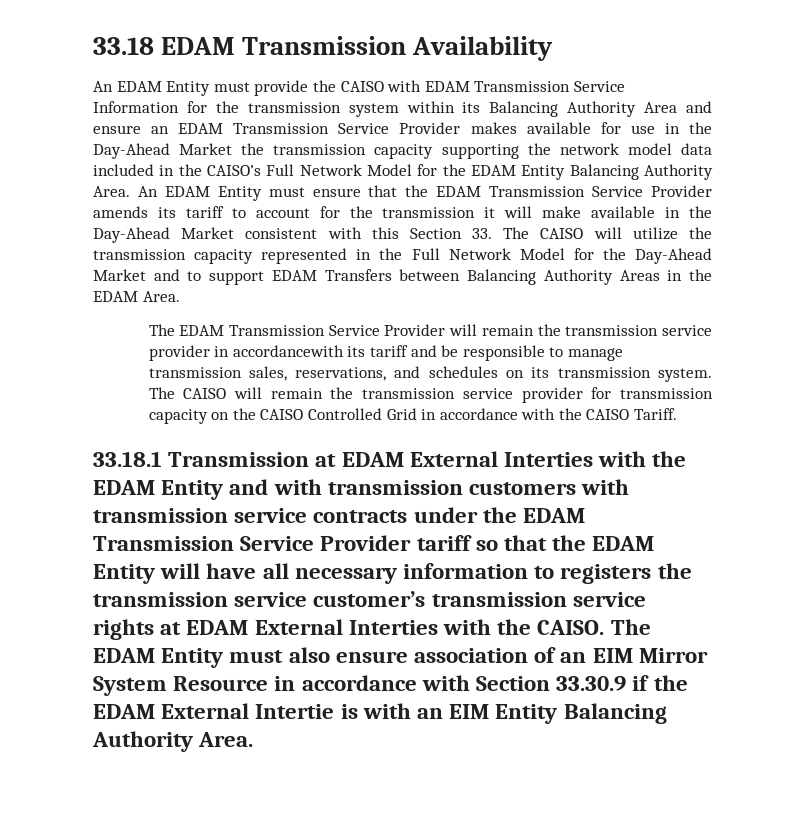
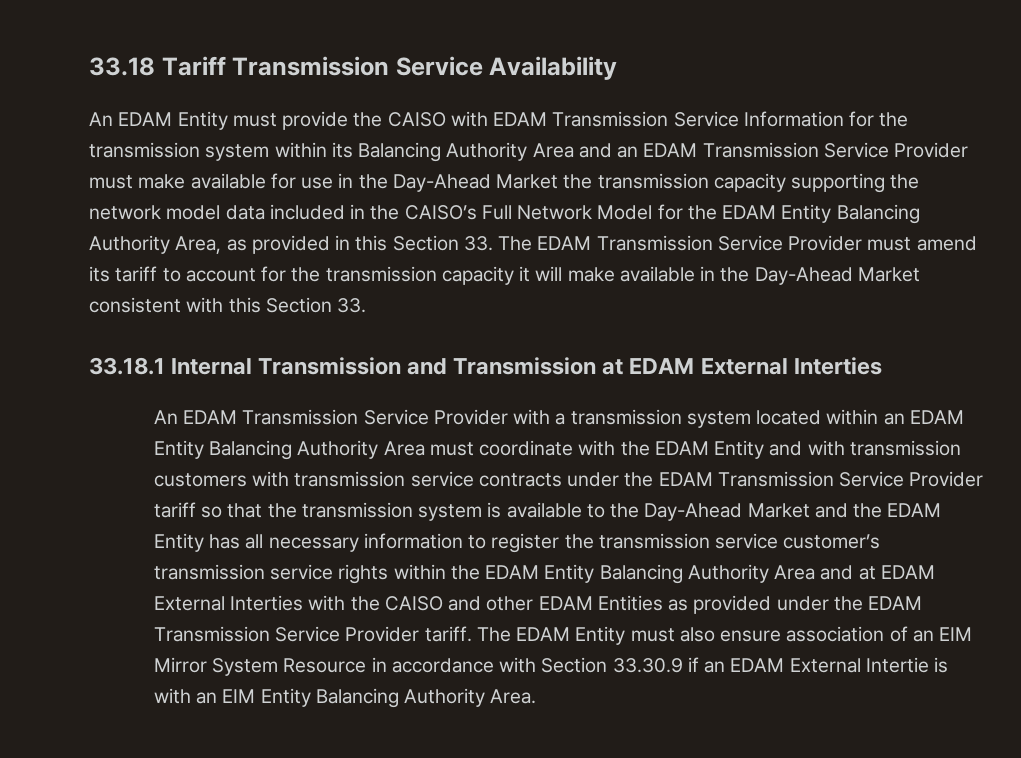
[161,36,407,55] EDAM Transmission -> [161,56,483,76] Tariff Transmission Service
[93,125,141,134] ensure -> (612, 150) none
[470,122,517,134] makes -> [89,174,186,189] must make
[93,185,713,201] [93,206,148,218] Area. An EDAM Entity must ensure that the EDAM Transmission Service Provider amends -> [175,235,977,254] Area, as provided in this Section 33. The EDAM Transmission Service Provider must amend
(476, 212) none -> [441,266,514,285] capacity
[503,227,712,240] [93,248,713,264] [93,269,713,285] [93,291,180,302] [148,324,712,336] [148,345,623,361] [148,366,712,382] [148,387,713,403] [148,408,678,424] [93,451,162,467] The CAISO will utilize the transmission capacity represented in the Full Network Model for the Day-Ahead Market and to support EDAM Transfers between Balancing Authority Areas in the EDAM Area. // The EDAM Transmission Service Provider will remain the transmission service provider in accordancewith its tariff and be responsible to manage transmission sales, reservations, and schedules on its transmission system. The CAISO will remain the transmission service provider for transmission capacity on the CAISO Controlled Grid in accordance with the CAISO Tariff. // 33.18.1 -> [89,357,448,375] // 33.18.1 Internal Transmission and
(594, 459) none -> [153,409,964,428] [153,440,574,460] // An EDAM Transmission Service Provider with a transmission system located within an EDAM Entity Balancing Authority Area must coordinate
[592,536,655,551] [93,563,257,584] EDAM Entity will have -> [301,502,942,521] [153,533,241,552] transmission system is available to the Day-Ahead Market and the EDAM Entity has
[560,564,652,584] registers -> [491,533,560,553] register
[160,619,605,635] at EDAM External Interties with the CAISO. -> [393,564,935,584] [153,595,923,614] [153,626,472,642] within the EDAM Entity Balancing Authority Area and at EDAM External Interties with the CAISO and other EDAM Entities as provided under the EDAM Transmission Service Provider tariff.
[653,675,688,691] the -> [704,661,726,673] an

